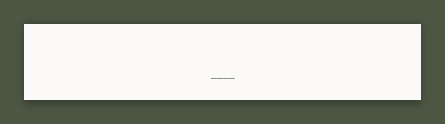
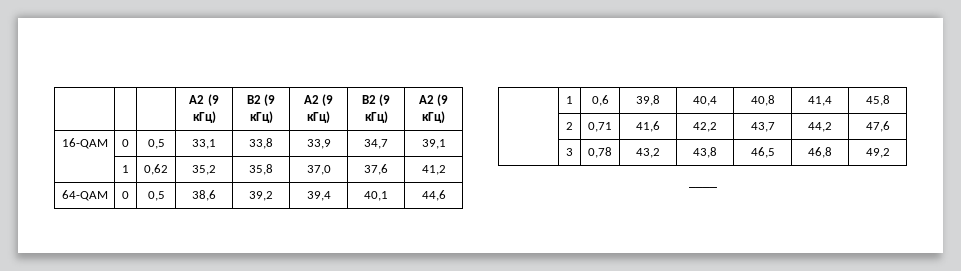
(210, 78) none -> [189,94,219,106] [192,111,216,123] [246,94,276,106] [249,111,273,123] [303,94,334,106] [307,111,330,123] [361,94,391,106] [364,111,388,123] [418,94,449,106] [422,111,445,123] [61,138,108,149] [122,139,129,147] [147,139,165,149] [192,139,216,149] [249,138,273,149] [306,139,331,149] [364,139,388,149] [421,139,446,149] [122,165,129,173] [144,164,168,175] [192,165,216,175] [249,164,273,175] [306,165,331,175] [364,164,388,175] [421,165,446,175] [61,190,108,201] [122,191,129,199] [147,191,165,201] [192,190,216,201] [249,191,273,201] [306,191,331,201] [364,191,388,201] [421,190,446,201] [566,96,573,104] [591,95,609,106] [636,95,660,106] [693,96,717,106] [750,95,775,106] [808,96,832,106] [865,95,890,106] [566,122,573,130] [588,122,612,132] [636,121,660,132] [693,122,717,132] [750,122,775,132] [808,122,832,132] [865,121,890,132] [566,148,573,156] [588,147,612,158] [636,148,660,158] [693,147,717,158] [750,147,775,158] [808,147,832,158] [865,148,890,158] | | | A2 (9 кГц) | B2 (9 кГц) | A2 (9 кГц) | B2 (9 кГц) | A2 (9 кГц) // 16-QAM | 0 | 0,5 | 33,1 | 33,8 | 33,9 | 34,7 | 39,1 // | 1 | 0,62 | 35,2 | 35,8 | 37,0 | 37,6 | 41,2 // 64-QAM | 0 | 0,5 | 38,6 | 39,2 | 39,4 | 40,1 | 44,6 // | 1 | 0,6 | 39,8 | 40,4 | 40,8 | 41,4 | 45,8 // | 2 | 0,71 | 41,6 | 42,2 | 43,7 | 44,2 | 47,6 // | 3 | 0,78 | 43,2 | 43,8 | 46,5 | 46,8 | 49,2 //

